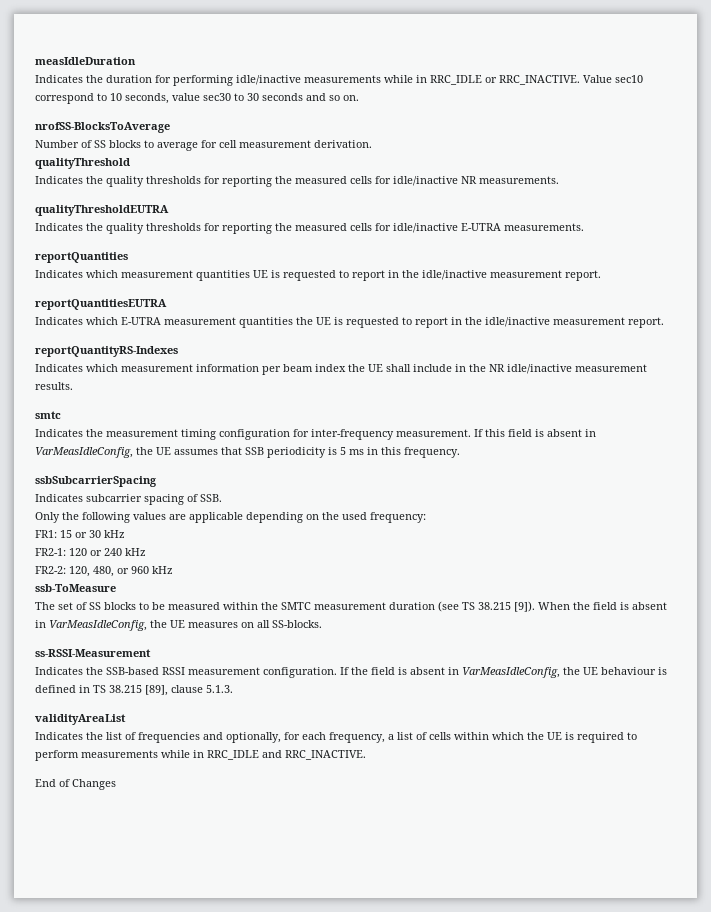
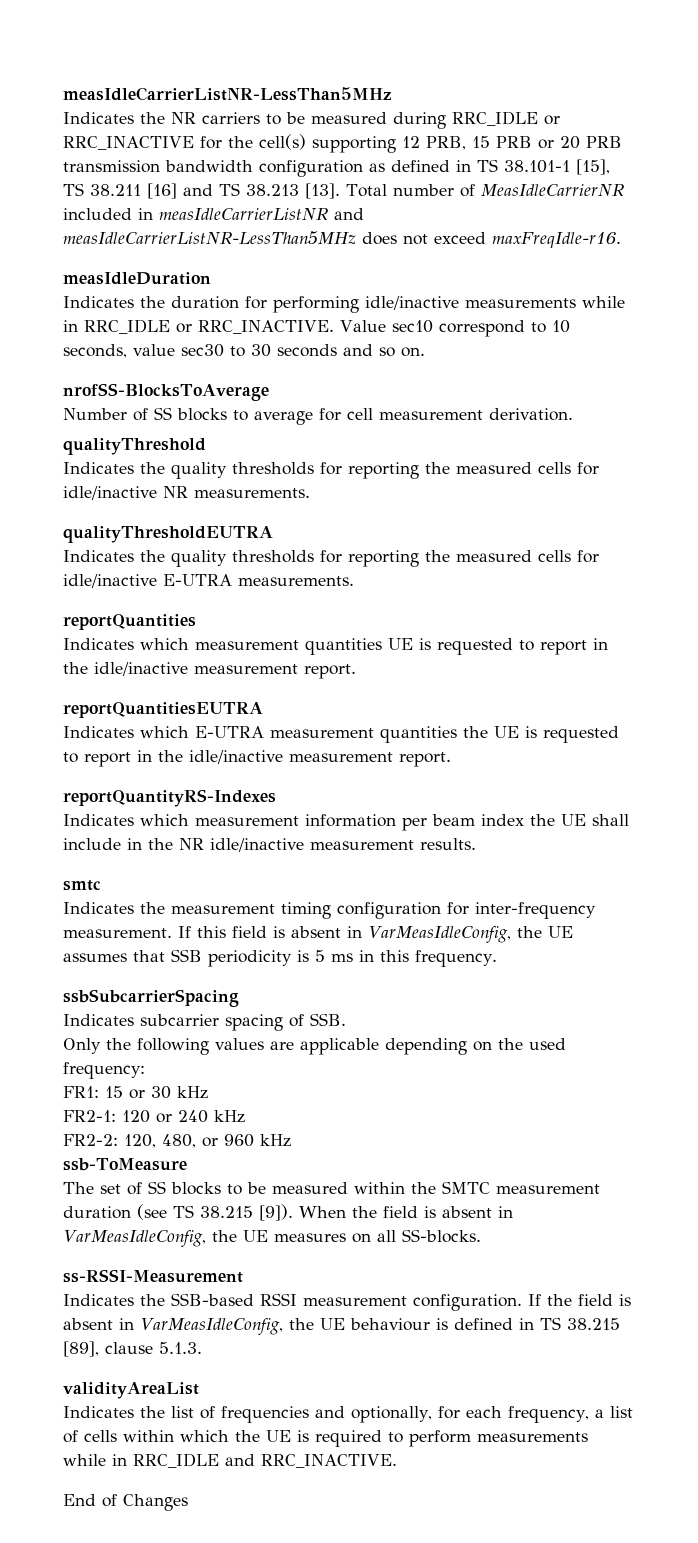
(35, 61) none -> [63,87,391,101] [63,111,560,129] [63,134,622,153] [63,159,610,177] [63,183,624,199] [63,208,364,221] [63,231,621,248] measIdleCarrierListNR-LessThan5MHz // Indicates the NR carriers to be measured during RRC_IDLE or RRC_INACTIVE for the cell(s) supporting 12 PRB, 15 PRB or 20 PRB transmission bandwidth configuration as defined in TS 38.101-1 [15], TS 38.211 [16] and TS 38.213 [13]. Total number of MeasIdleCarrierNR included in measIdleCarrierListNR and measIdleCarrierListNR-LessThan5MHz does not exceed maxFreqIdle-r16. //

